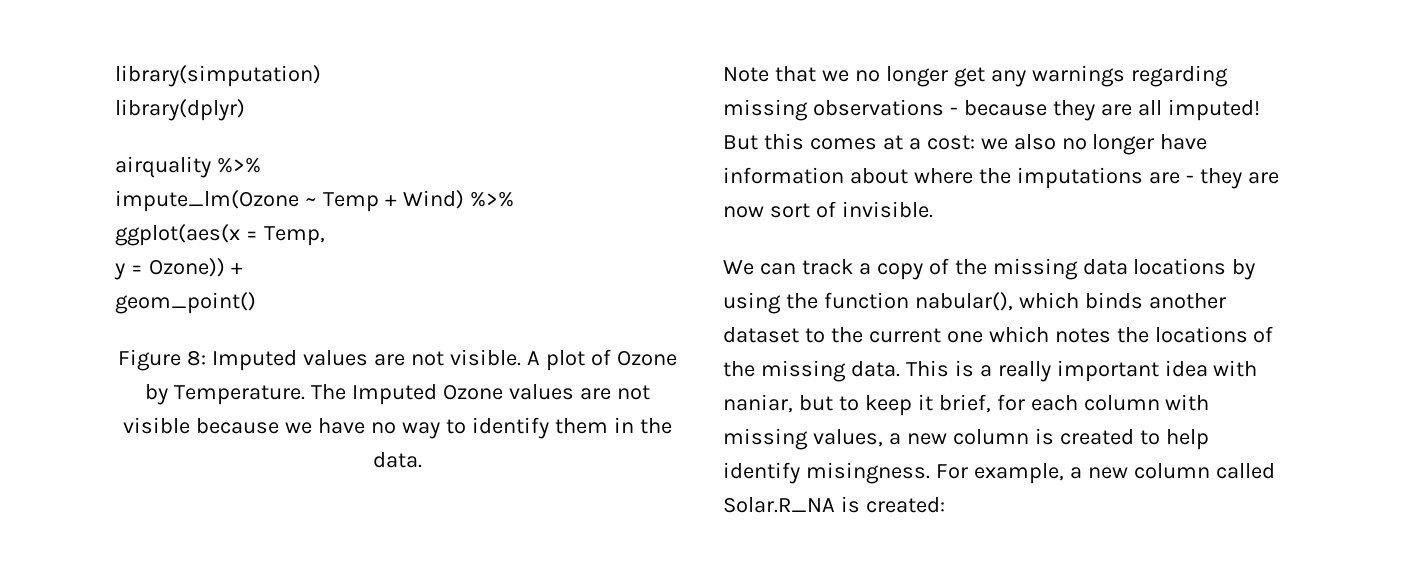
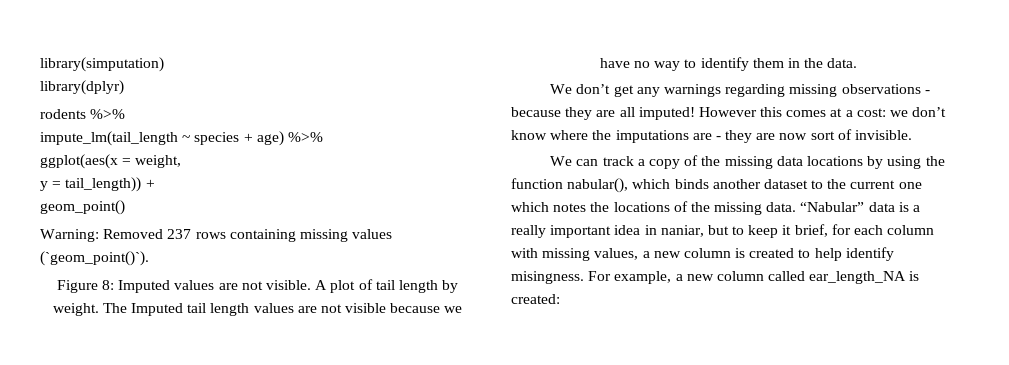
[115,156,261,178] [115,190,464,212] airquality %>% // impute_lm(Ozone ~ Temp + Wind) -> [40,109,126,119] [40,131,284,146] rodents %>% // impute_lm(tail_length ~ species + age)
[263,226,325,246] Temp, -> [135,155,182,168] weight,
[148,258,225,277] Ozone)) -> [65,177,142,192] tail_length))
(256, 303) none -> [40,229,393,242] [40,251,149,266] // Warning: Removed 237 rows containing missing values (`geom_point()`).
[616,350,677,366] [145,384,503,405] Ozone by Temperature. The Imputed Ozone -> [375,280,459,293] [52,303,250,316] tail length by weight. The Imputed tail length
[723,66,948,87] Note that we no longer -> [550,84,611,94] We don’t
[723,135,758,150] But -> [698,107,757,117] However
[1013,134,1208,155] [723,167,908,184] also no longer have information about -> [912,107,947,117] [511,130,547,140] don’t know
[905,360,949,377] This -> [800,202,895,212] “Nabular” data
[1213,360,1258,377] with -> [644,225,657,235] in
[723,497,835,513] Solar.R_NA -> [809,271,907,284] ear_length_NA

